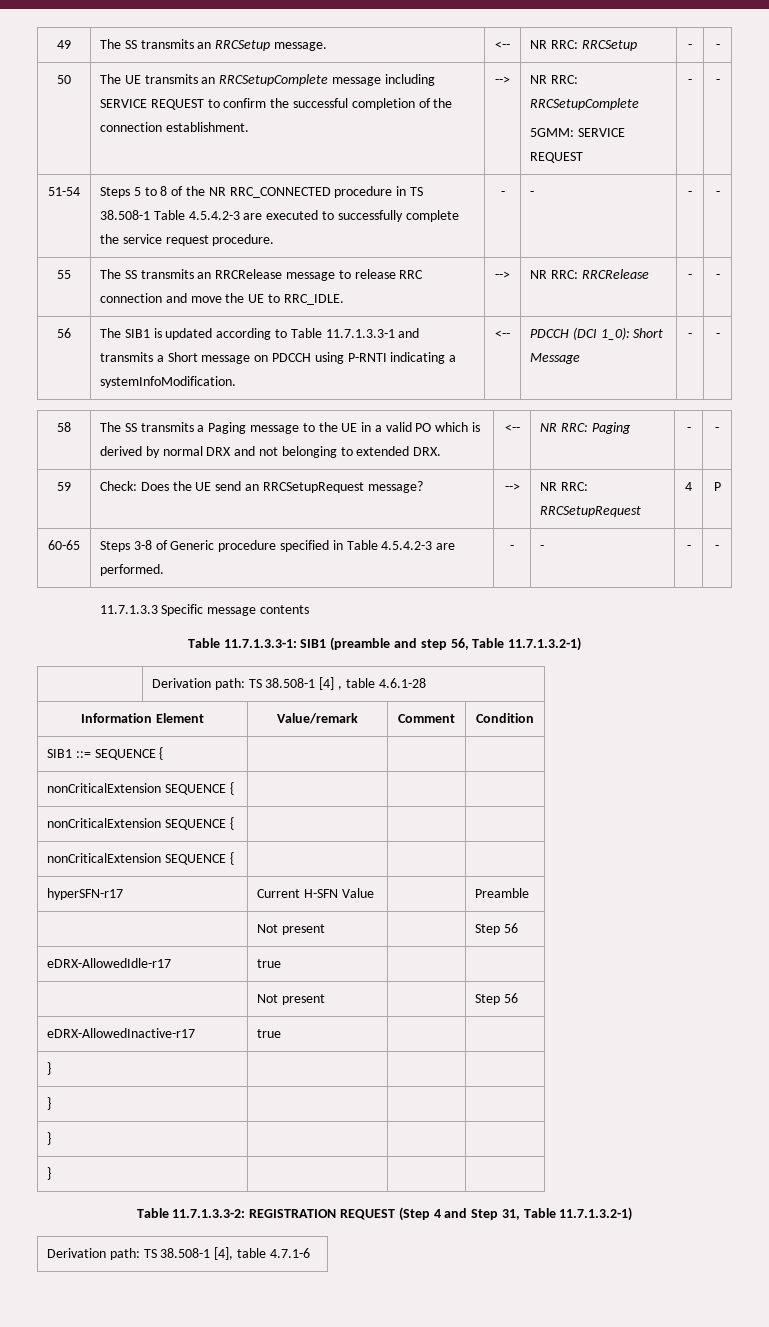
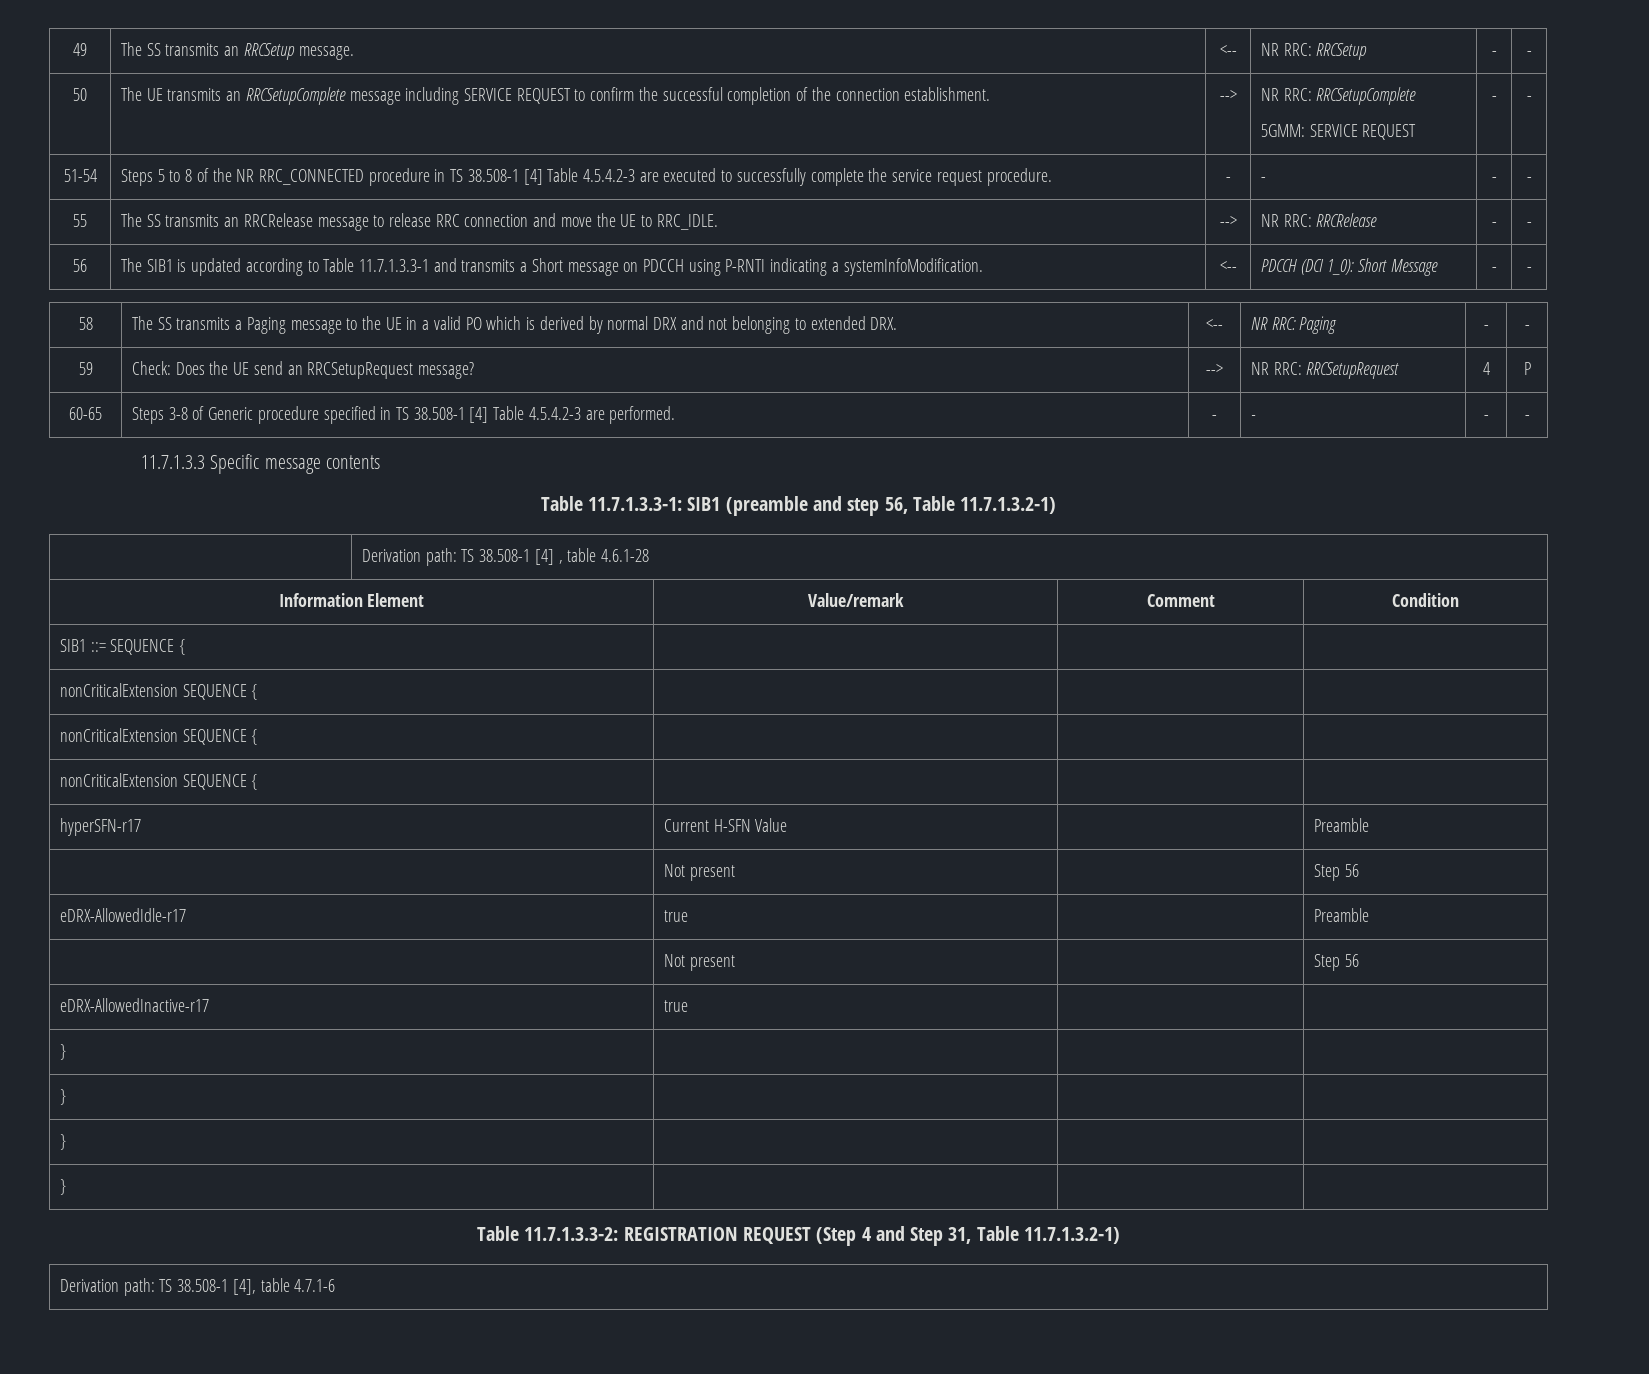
(151, 215) none -> [523,169,543,185] [4]
(343, 545) none -> [395,407,489,423] TS 38.508-1 [4]
(282, 963) none -> [1313,908,1369,922] Preamble

